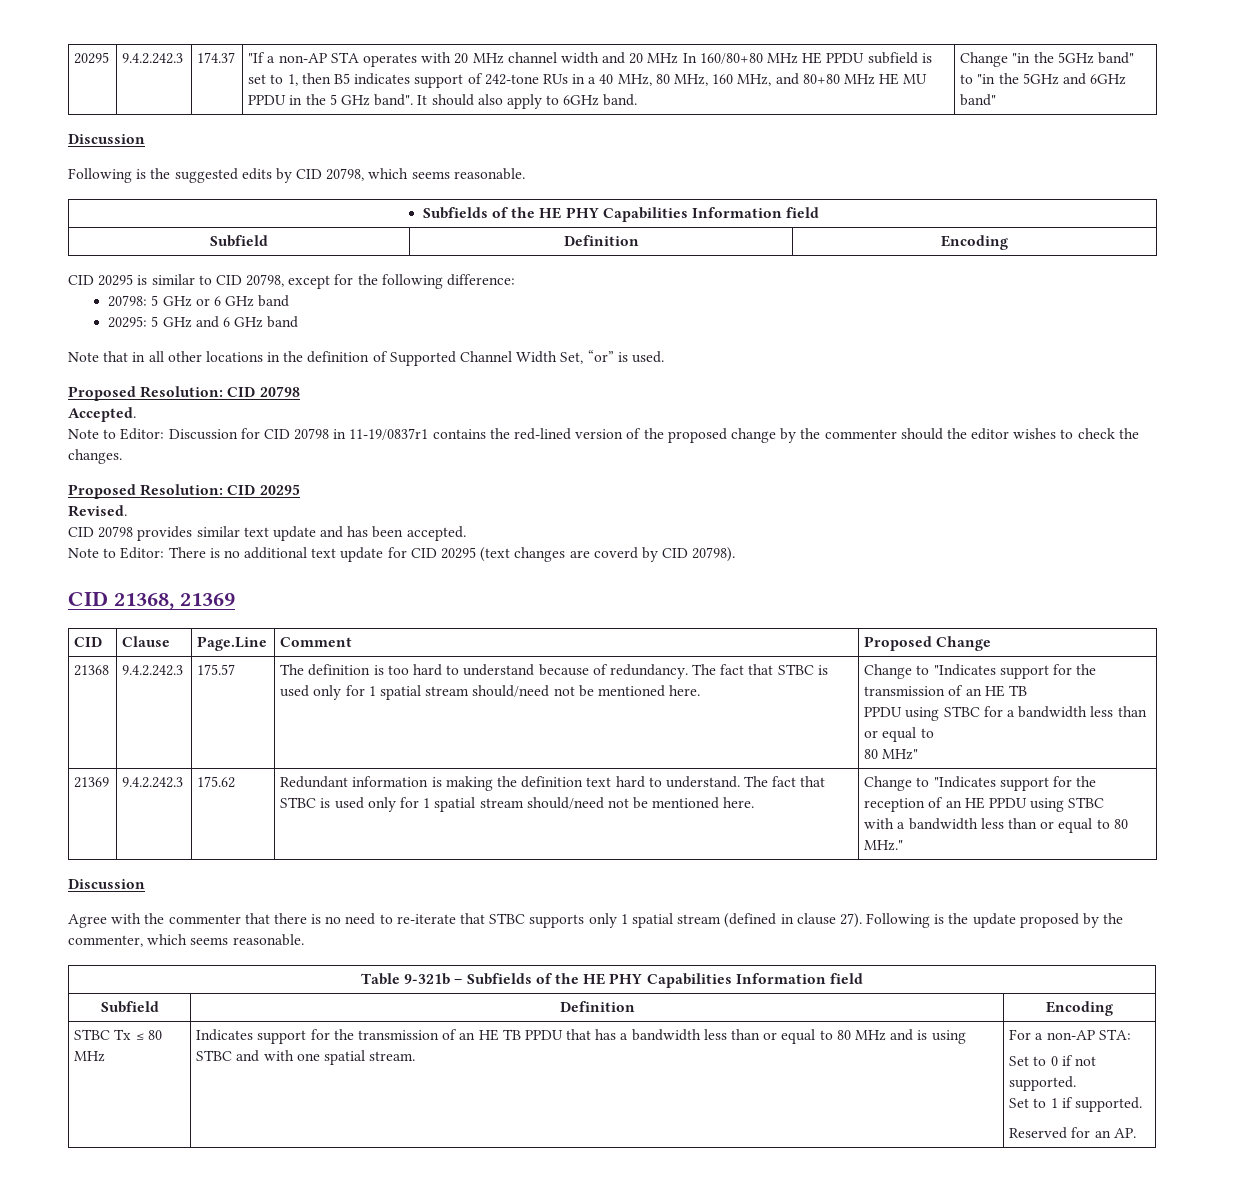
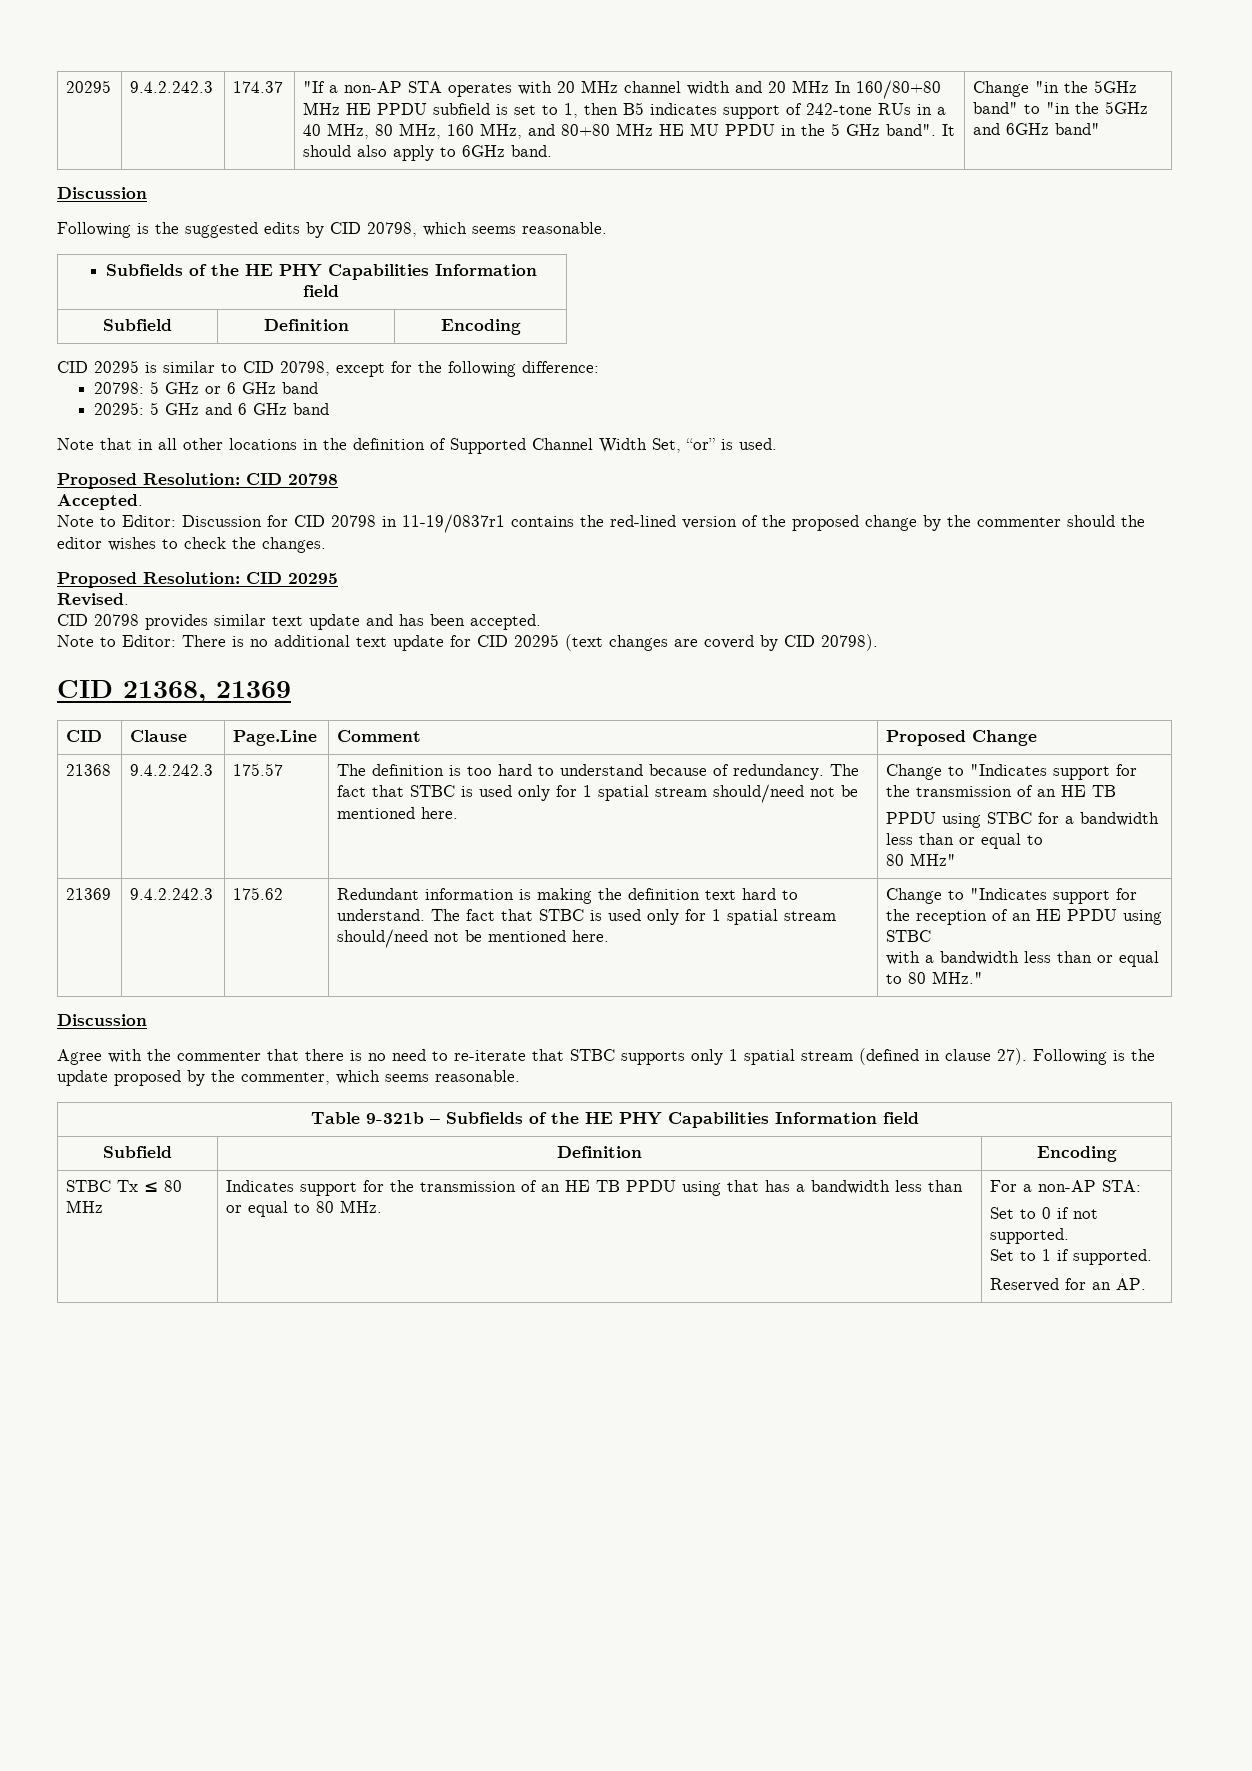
(563, 1035) none -> [682,1181,722,1196] using
[854,1029,966,1044] [196,1050,416,1065] MHz and is using STBC and with one spatial stream. -> [340,1200,383,1213] MHz.

